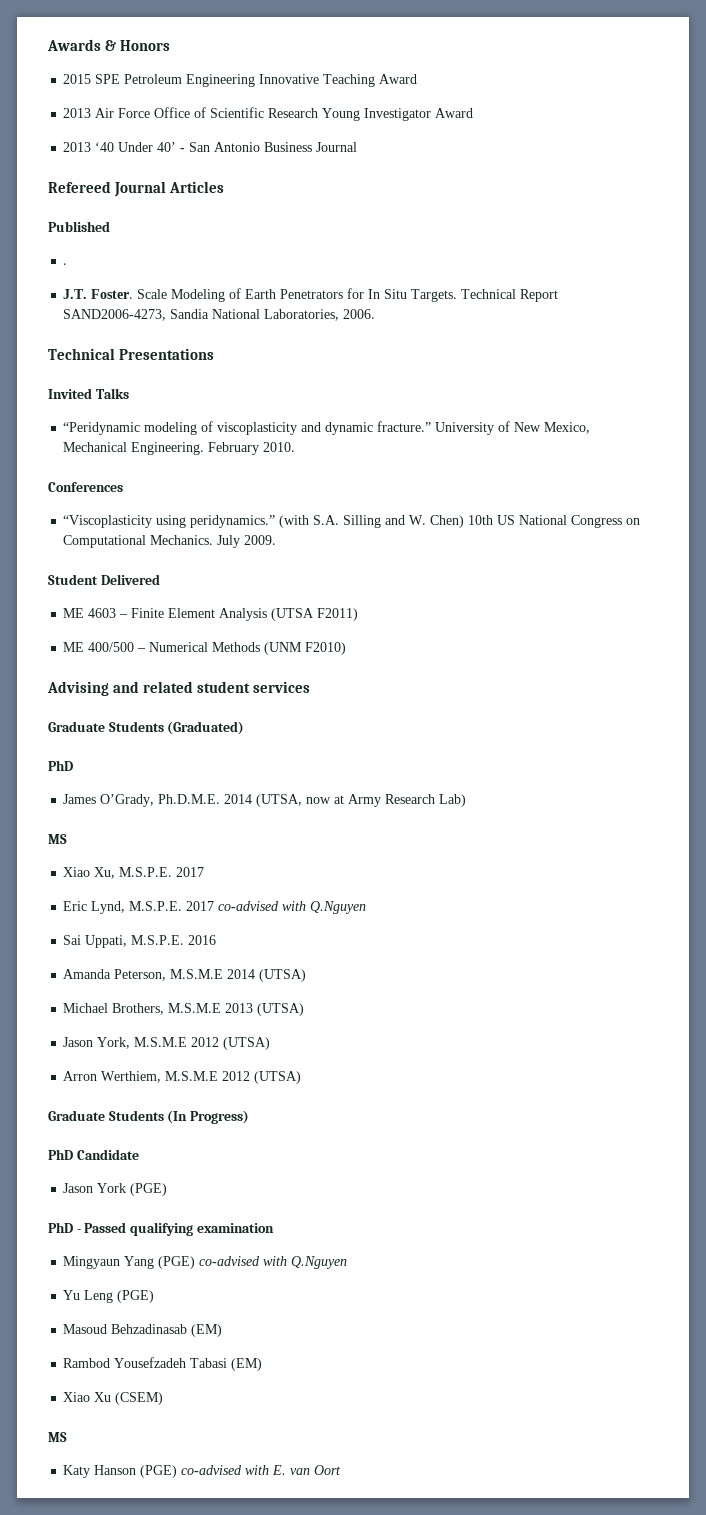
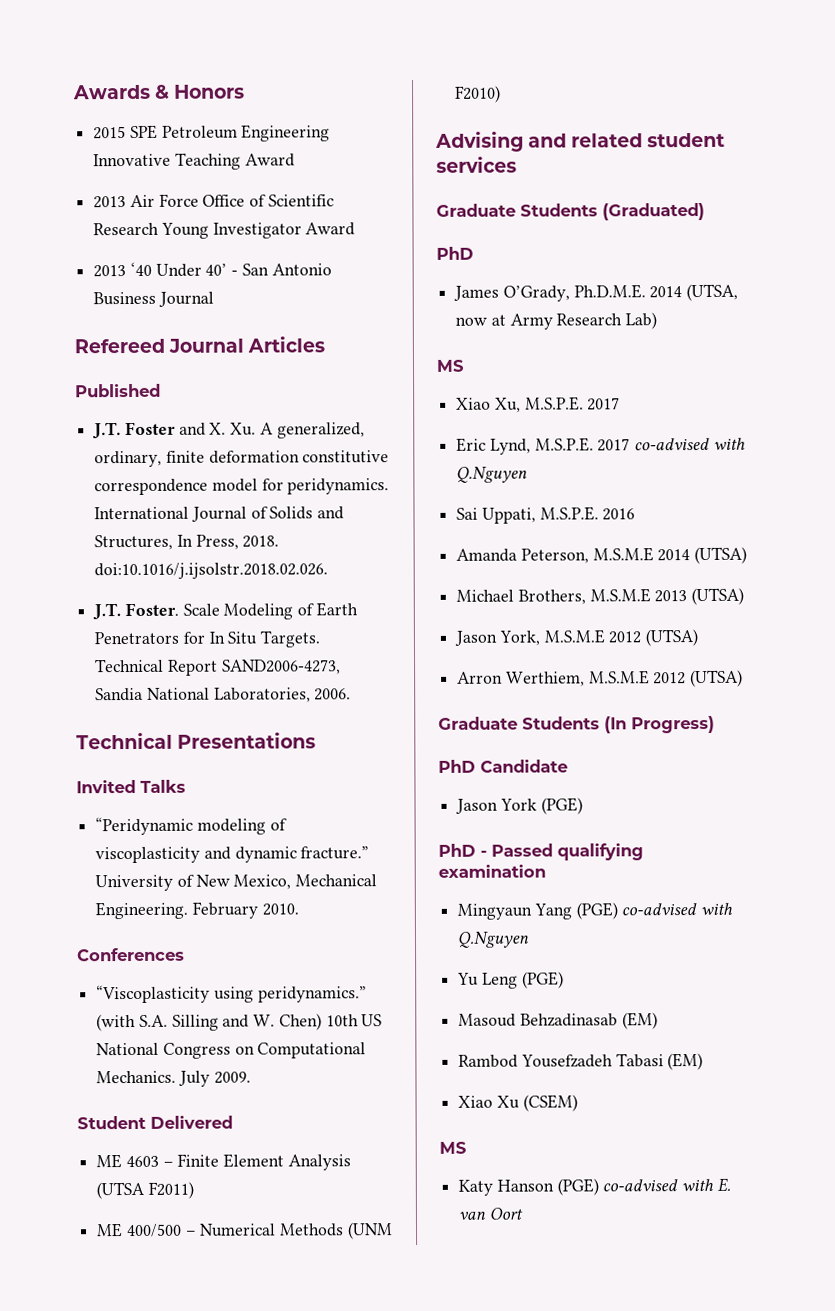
[63,263,68,265] . -> [92,421,365,440] [94,450,390,468] [94,478,390,496] [94,506,345,522] [94,534,280,551] [94,562,329,580] J.T. Foster and X. Xu. A generalized, ordinary, finite deformation constitutive correspondence model for peridynamics. International Journal of Solids and Structures, In Press, 2018. doi:10.1016/j.ijsolstr.2018.02.026.

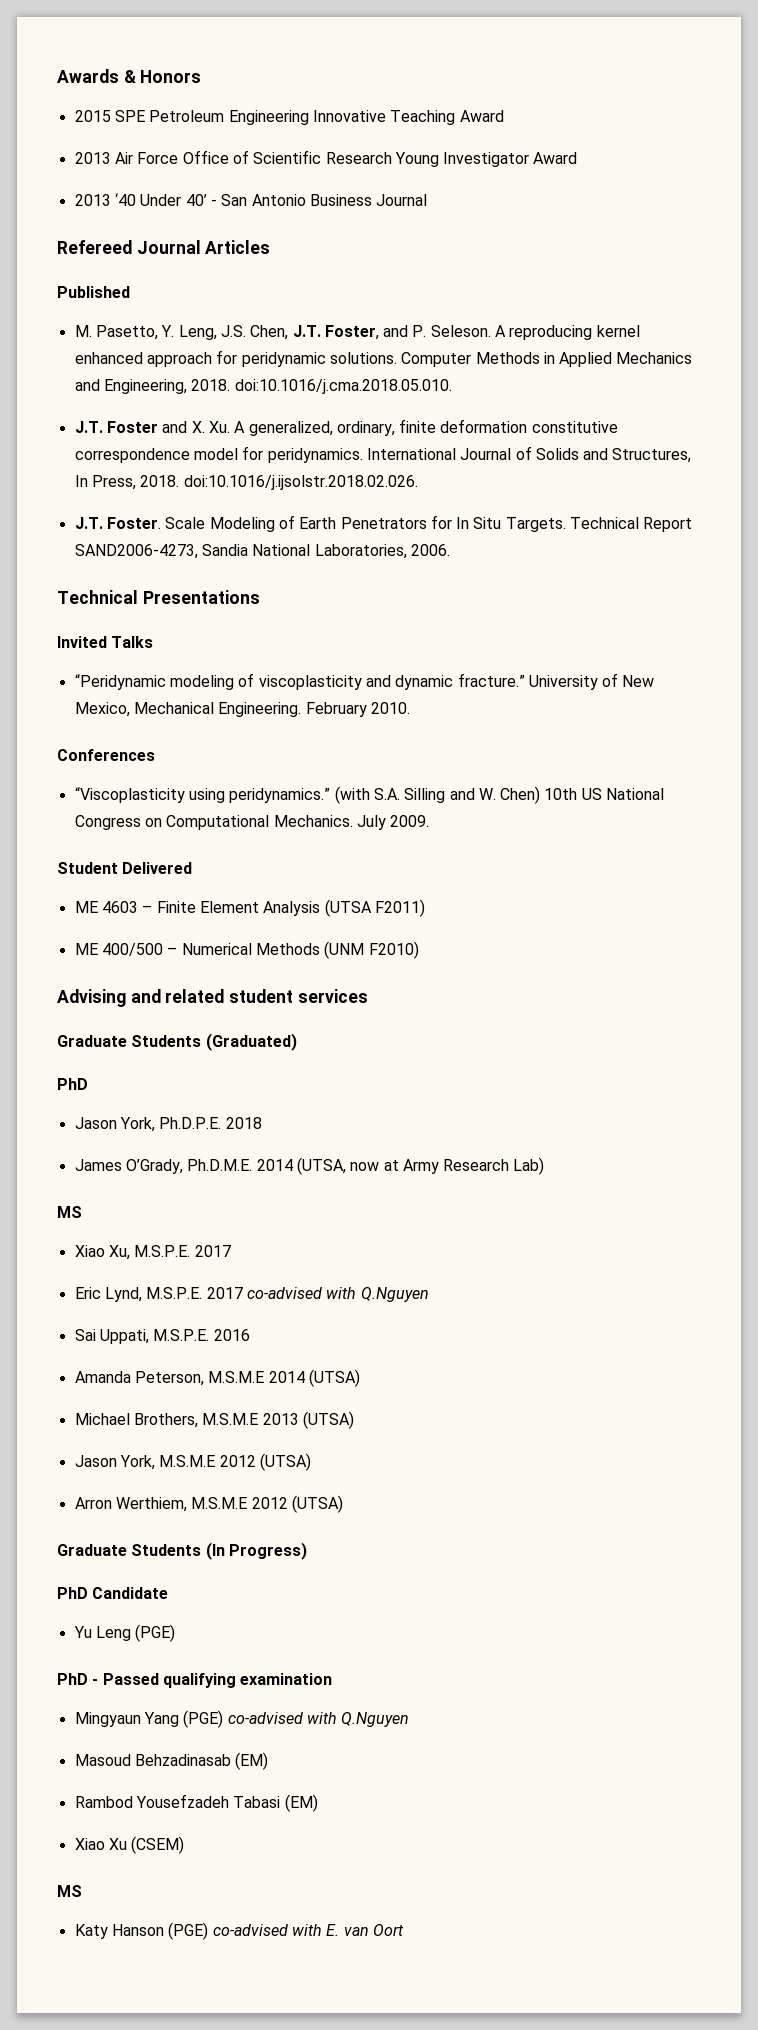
(161, 390) none -> [74,325,640,340] [74,350,693,367] [74,379,452,394] // M. Pasetto, Y. Leng, J.S. Chen, J.T. Foster, and P. Seleson. A reproducing kernel enhanced approach for peridynamic solutions. Computer Methods in Applied Mechanics and Engineering, 2018. doi:10.1016/j.cma.2018.05.010.
(474, 253) none -> [74,1117,262,1132] // Jason York, Ph.D.P.E. 2018
[455,798,537,814] Jason York -> [73,1626,131,1641] Yu Leng
[457,971,564,989] // Yu Leng (PGE) -> (410, 1719) none

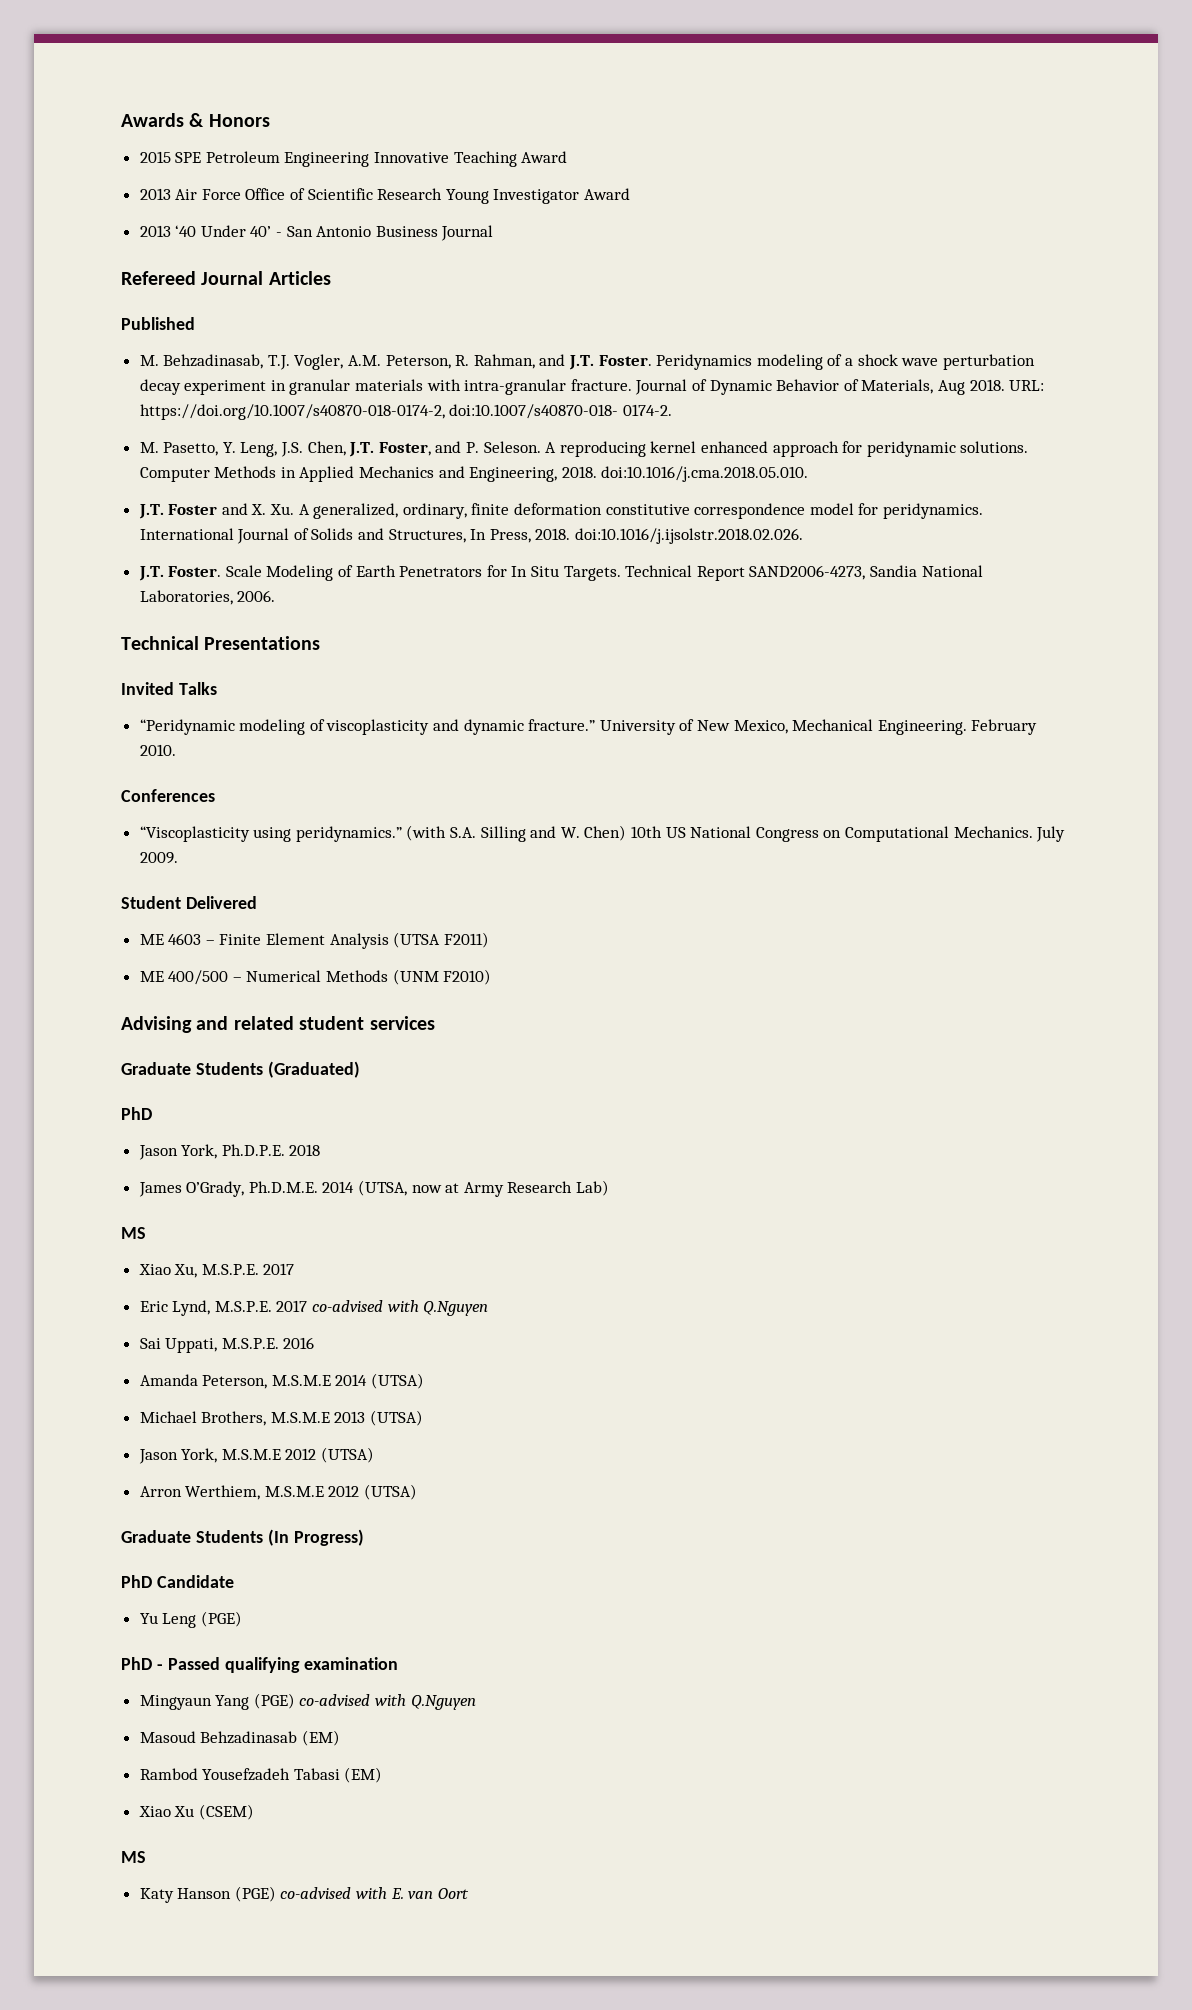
(130, 292) none -> [139,354,1035,370] [139,379,1045,395] [139,404,672,420] // M. Behzadinasab, T.J. Vogler, A.M. Peterson, R. Rahman, and J.T. Foster. Peridynamics modeling of a shock wave perturbation decay experiment in granular materials with intra-granular fracture. Journal of Dynamic Behavior of Materials, Aug 2018. URL: https://doi.org/10.1007/s40870-018-0174-2, doi:10.1007/s40870-018- 0174-2.

